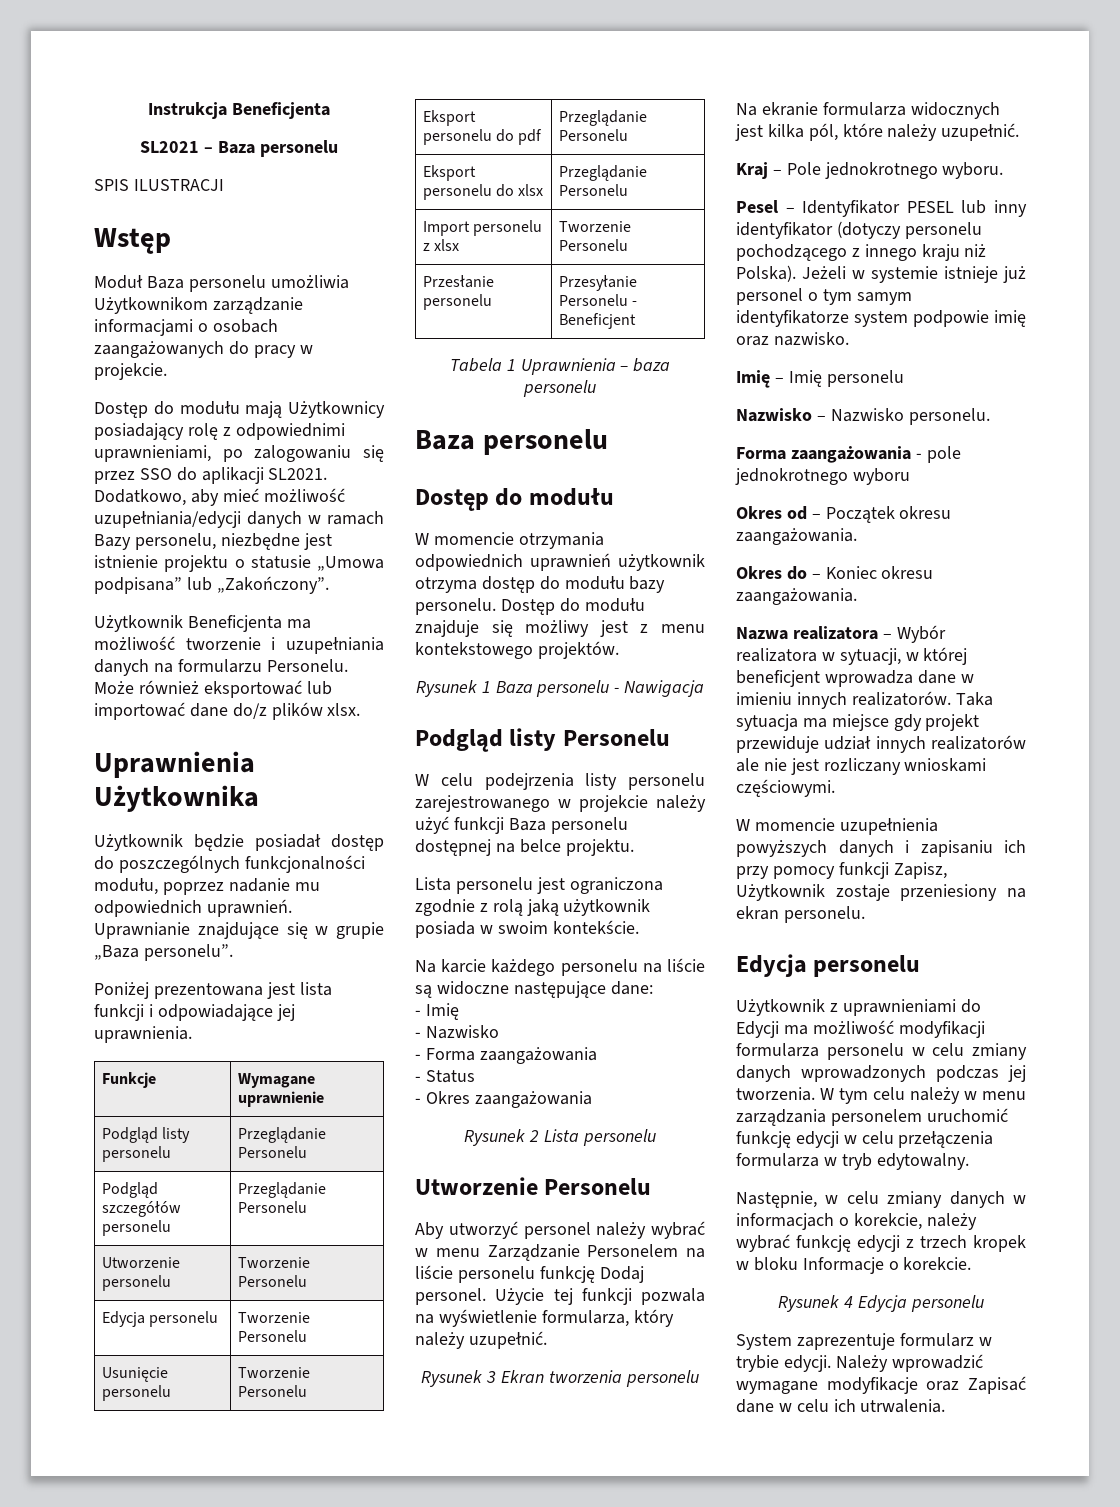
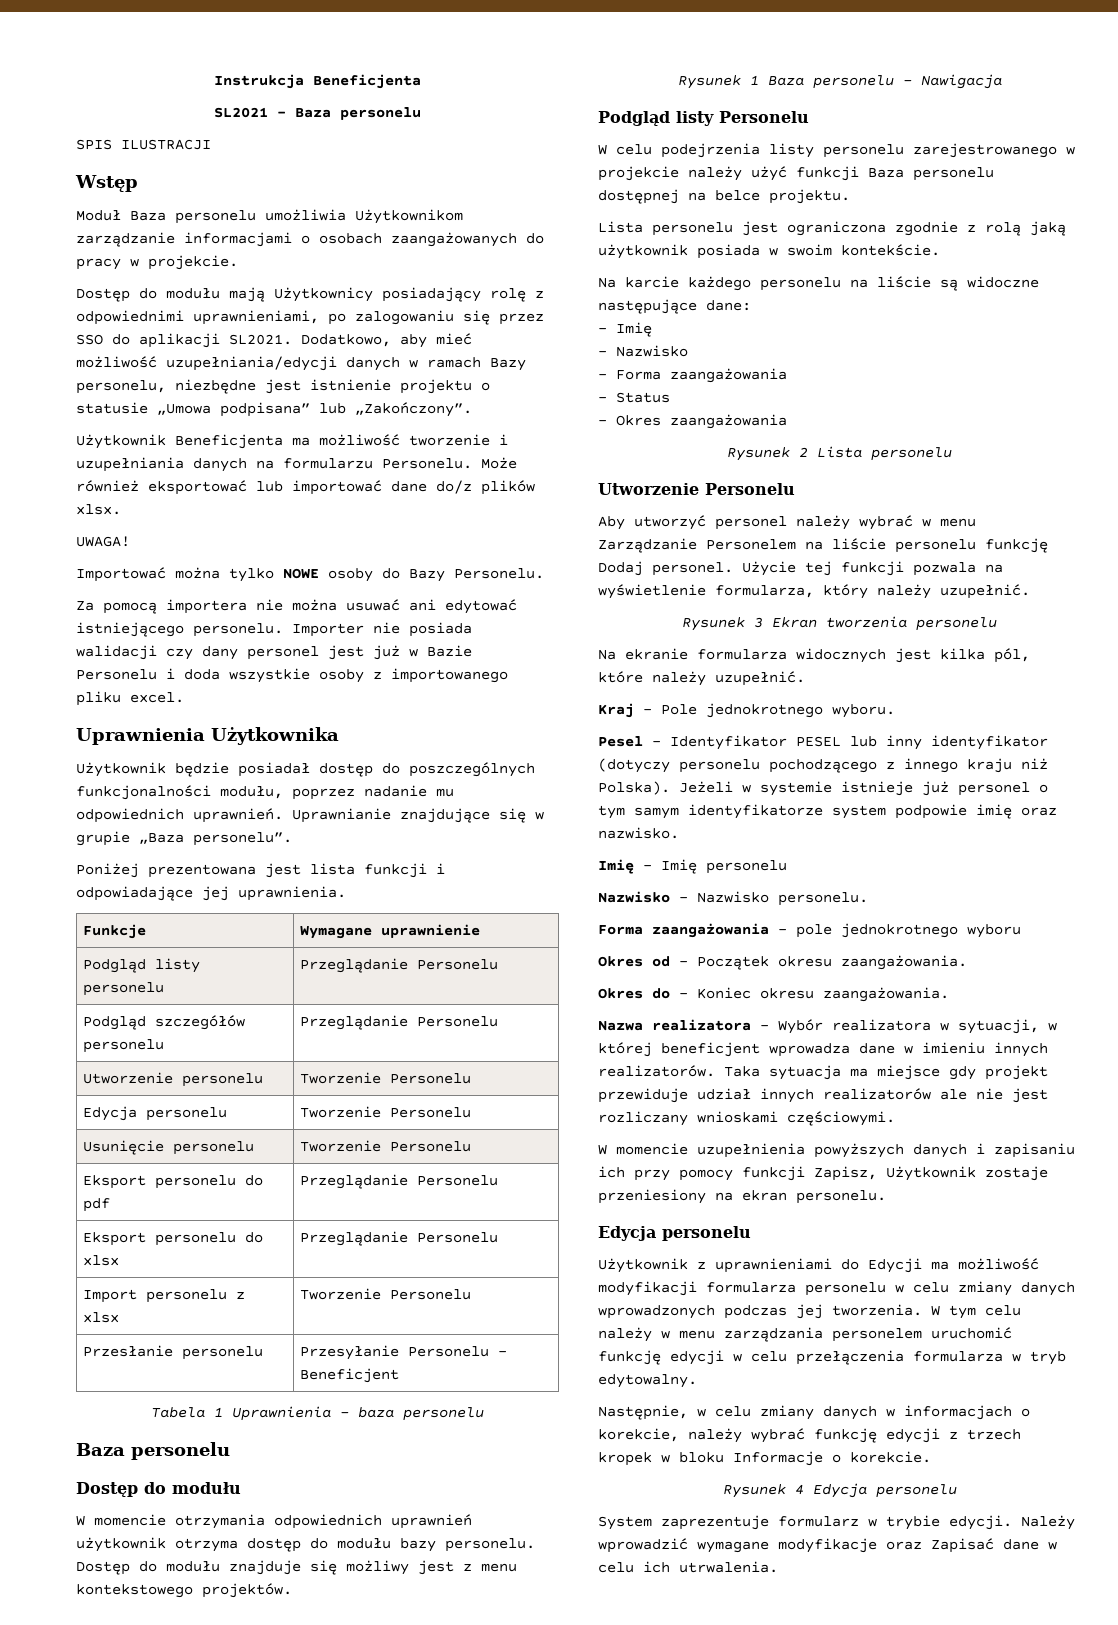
(361, 709) none -> [76,536,130,547] [76,567,544,582] [76,599,517,614] [76,622,472,637] [76,645,472,660] [76,668,508,683] [76,691,184,706] // UWAGA! // Importować można tylko NOWE osoby do Bazy Personelu. // Za pomocą importera nie można usuwać ani edytować istniejącego personelu. Importer nie posiada walidacji czy dany personel jest już w Bazie Personelu i doda wszystkie osoby z importowanego pliku excel.

